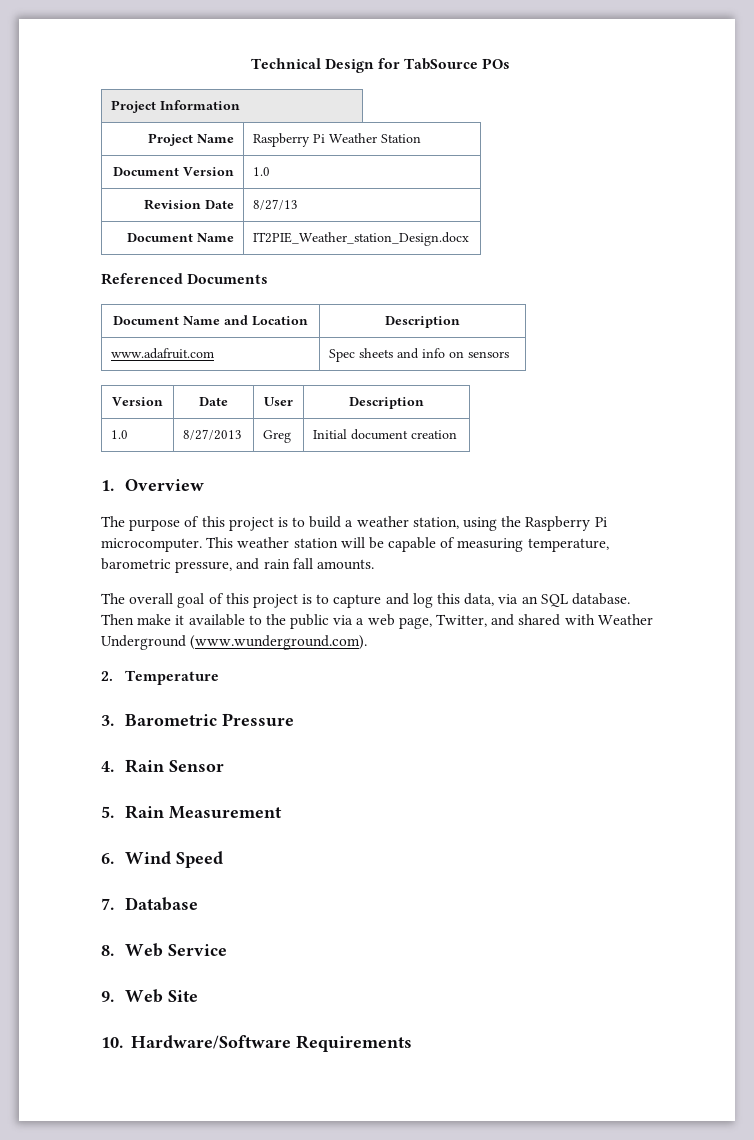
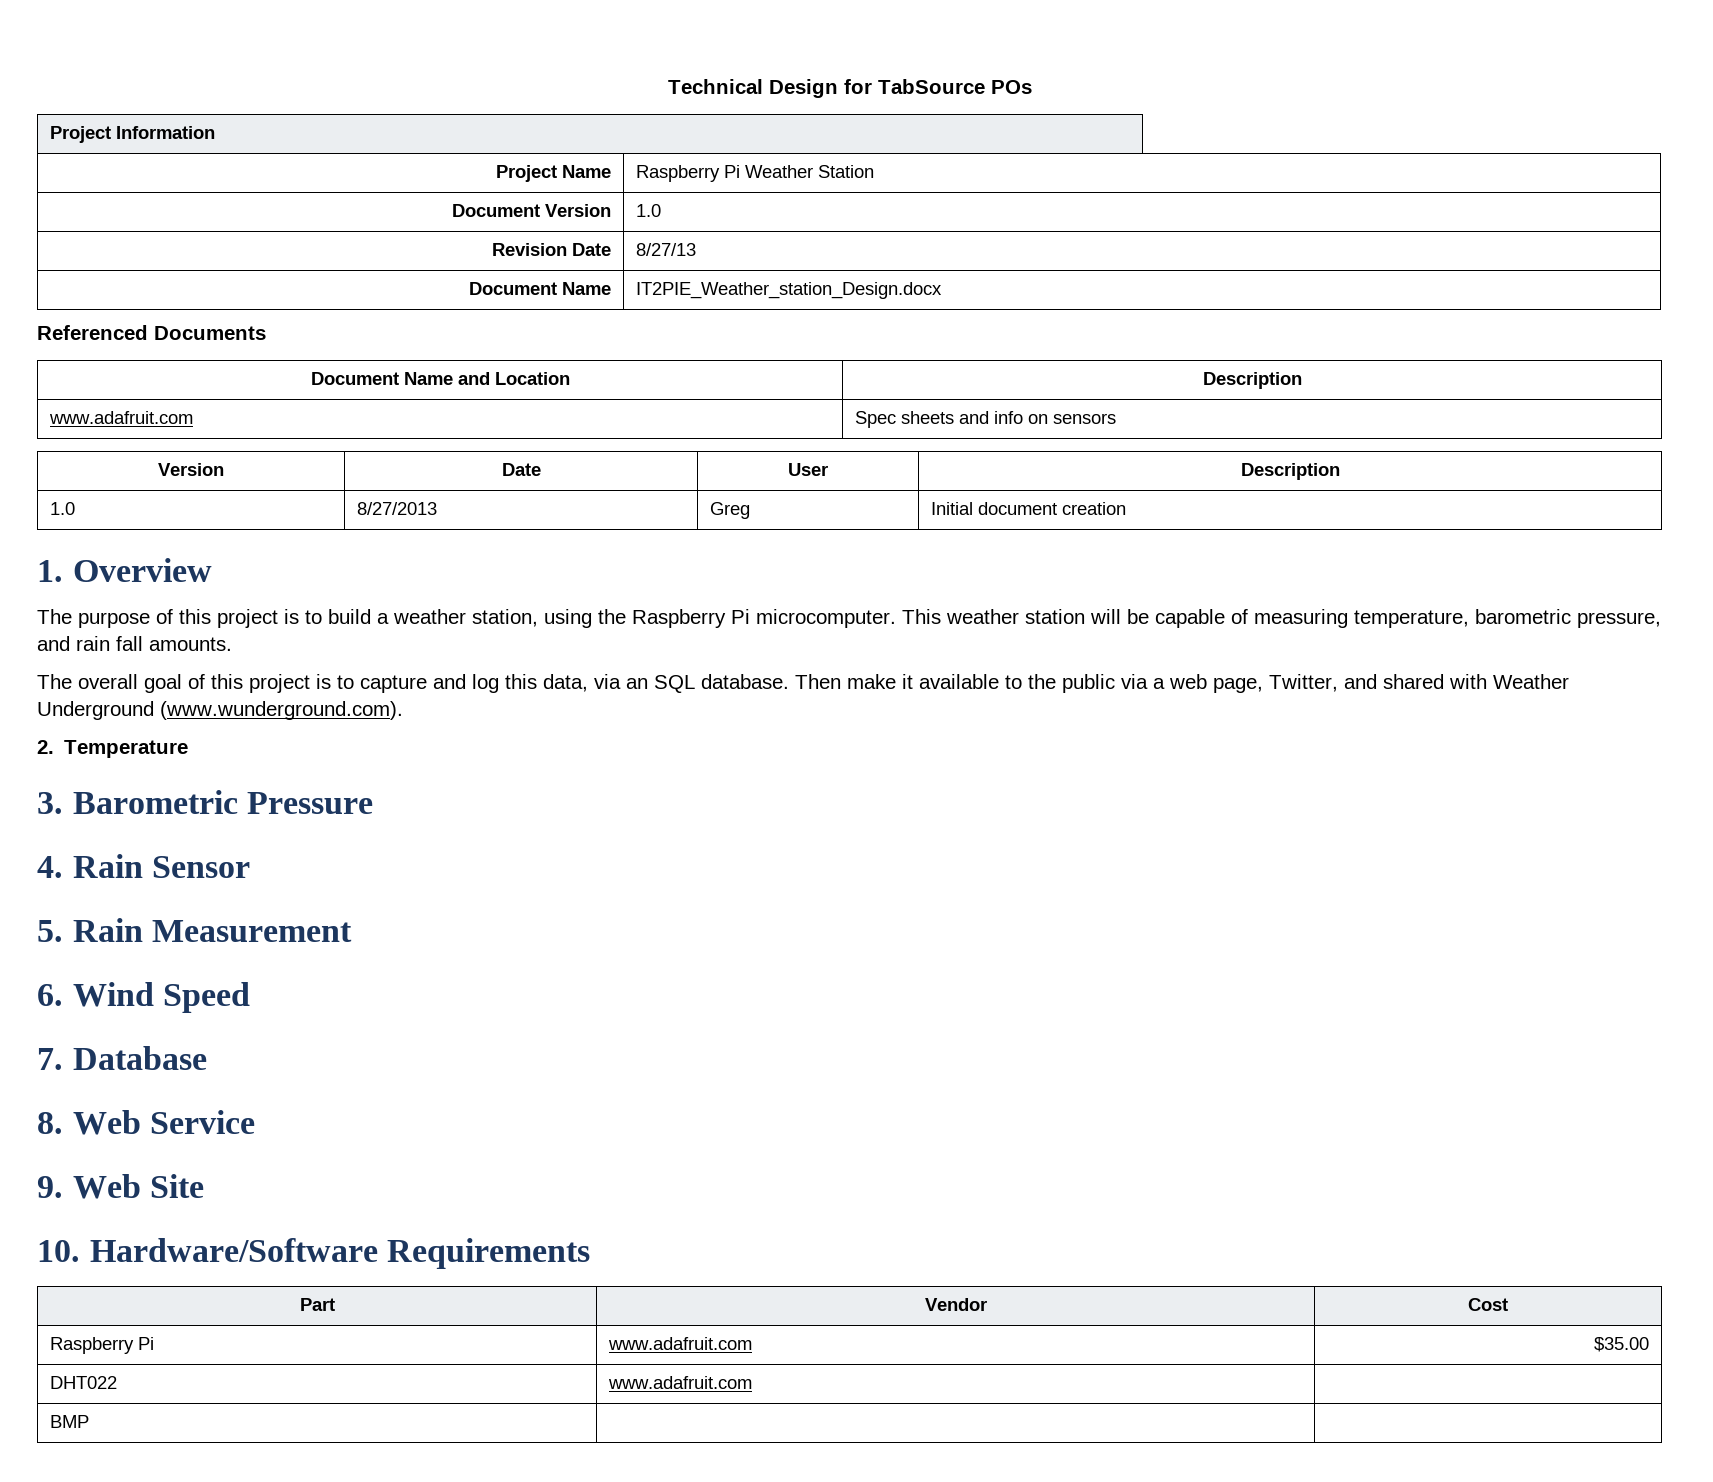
(412, 1043) none -> [299,1298,335,1311] [924,1298,987,1311] [1468,1298,1508,1311] [50,1337,155,1354] [608,1337,753,1350] [1593,1337,1649,1352] [50,1376,118,1389] [608,1376,753,1389] [50,1415,90,1428] // Part | Vendor | Cost // Raspberry Pi | www.adafruit.com | $35.00 // DHT022 | www.adafruit.com | // BMP | |

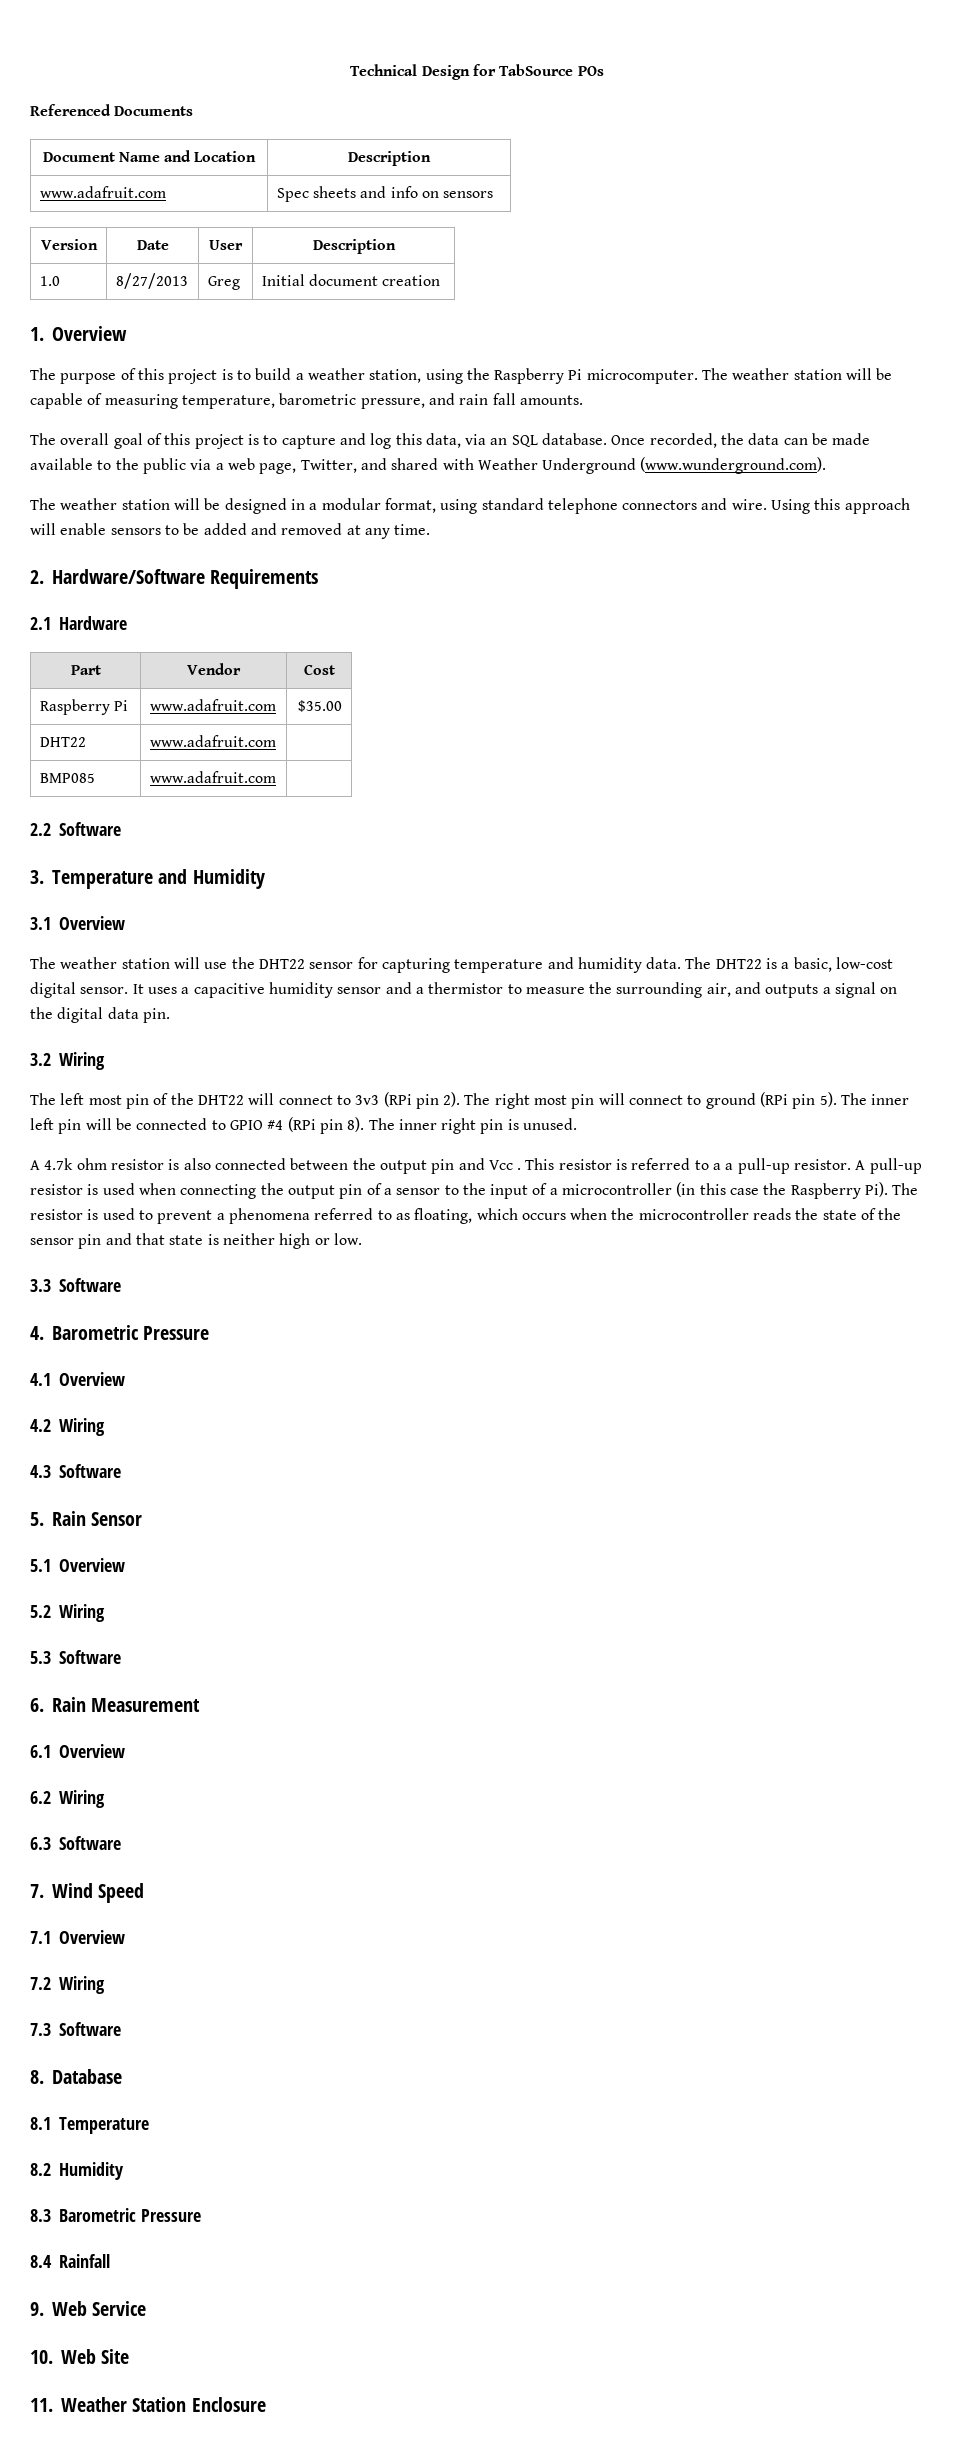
[50,126,216,143] [495,165,611,182] [636,165,875,182] [451,204,611,217] [636,204,662,217] [491,243,611,256] [636,243,697,256] [468,282,611,295] [636,282,943,299] // Project Information // Project Name | Raspberry Pi Weather Station // Document Version | 1.0 // Revision Date | 8/27/13 // Document Name | IT2PIE_Weather_station_Design.docx -> (604, 71) none
[902,609,941,624] This -> [702,368,729,380] The
[795,674,913,689] Then make it -> [611,433,871,448] Once recorded, the data can be made
[37,740,189,758] [37,790,374,814] [37,854,251,878] [37,918,353,942] [37,982,251,1013] [37,1046,208,1070] [37,1110,256,1135] [37,1174,205,1199] [37,1240,80,1262] 2. Temperature // 3. Barometric Pressure // 4. Rain Sensor // 5. Rain Measurement // 6. Wind Speed // 7. Database // 8. Web Service // 9. Web Site // 10. -> [30,498,910,514] [30,523,431,539] [30,570,44,584] The weather station will be designed in a modular format, using standard telephone connectors and wire. Using this approach will enable sensors to be added and removed at any time. // 2.
(591, 1253) none -> [30,616,127,630] // 2.1 Hardware
[50,1376,118,1389] [608,1376,753,1389] [50,1415,90,1428] DHT022 | www.adafruit.com | // BMP | | -> [39,737,86,747] [149,735,276,747] [39,773,95,783] [149,771,276,783] [30,822,121,836] [30,869,265,889] [30,916,125,930] [30,957,894,973] [30,982,898,998] [30,1007,170,1023] [30,1052,105,1070] [30,1092,910,1109] [30,1117,578,1134] [30,1158,922,1174] [30,1182,919,1199] [30,1208,902,1224] [30,1233,362,1249] [30,1278,121,1292] [30,1325,210,1340] [30,1372,125,1386] [30,1418,105,1436] [30,1464,121,1478] [30,1511,143,1526] [30,1558,125,1572] [30,1604,105,1622] [30,1650,121,1664] [30,1697,201,1712] [30,1744,125,1758] [30,1790,105,1808] [30,1836,121,1850] [30,1883,145,1903] [30,1930,125,1944] [30,1976,105,1994] [30,2022,121,2036] [30,2069,122,2084] [30,2117,149,2134] [30,2162,124,2180] [30,2208,201,2222] [30,2254,110,2268] [30,2301,147,2316] [30,2349,130,2364] [30,2397,266,2412] DHT22 | www.adafruit.com | // BMP085 | www.adafruit.com | // 2.2 Software // 3. Temperature and Humidity // 3.1 Overview // The weather station will use the DHT22 sensor for capturing temperature and humidity data. The DHT22 is a basic, low-cost digital sensor. It uses a capacitive humidity sensor and a thermistor to measure the surrounding air, and outputs a signal on the digital data pin. // 3.2 Wiring // The left most pin of the DHT22 will connect to 3v3 (RPi pin 2). The right most pin will connect to ground (RPi pin 5). The inner left pin will be connected to GPIO #4 (RPi pin 8). The inner right pin is unused. // A 4.7k ohm resistor is also connected between the output pin and Vcc . This resistor is referred to a a pull-up resistor. A pull-up resistor is used when connecting the output pin of a sensor to the input of a microcontroller (in this case the Raspberry Pi). The resistor is used to prevent a phenomena referred to as floating, which occurs when the microcontroller reads the state of the sensor pin and that state is neither high or low. // 3.3 Software // 4. Barometric Pressure // 4.1 Overview // 4.2 Wiring // 4.3 Software // 5. Rain Sensor // 5.1 Overview // 5.2 Wiring // 5.3 Software // 6. Rain Measurement // 6.1 Overview // 6.2 Wiring // 6.3 Software // 7. Wind Speed // 7.1 Overview // 7.2 Wiring // 7.3 Software // 8. Database // 8.1 Temperature // 8.2 Humidity // 8.3 Barometric Pressure // 8.4 Rainfall // 9. Web Service // 10. Web Site // 11. Weather Station Enclosure

